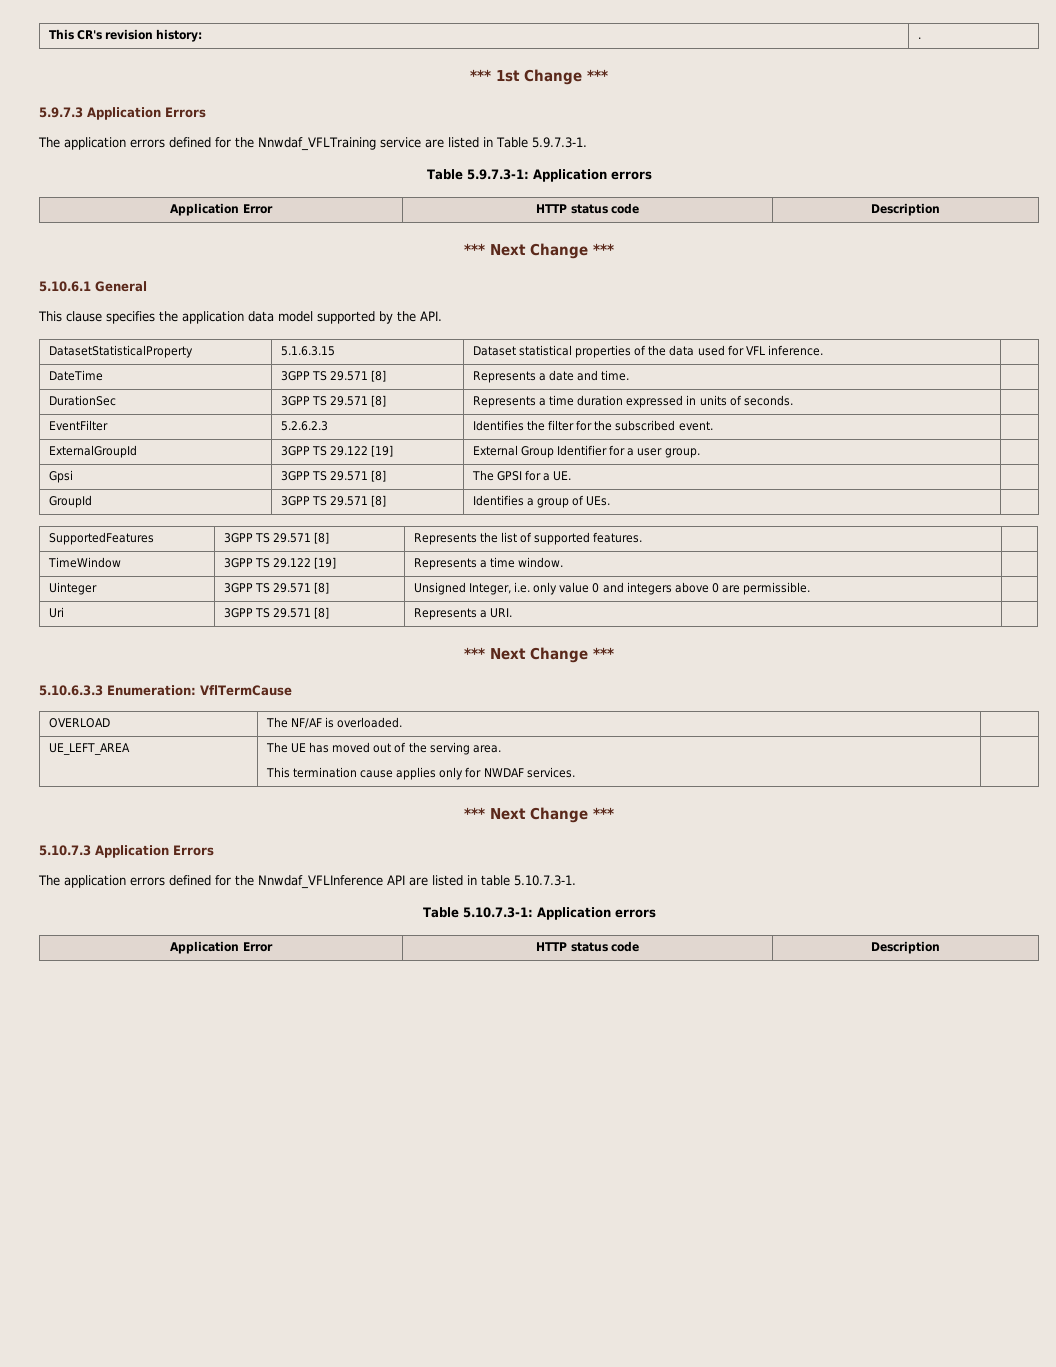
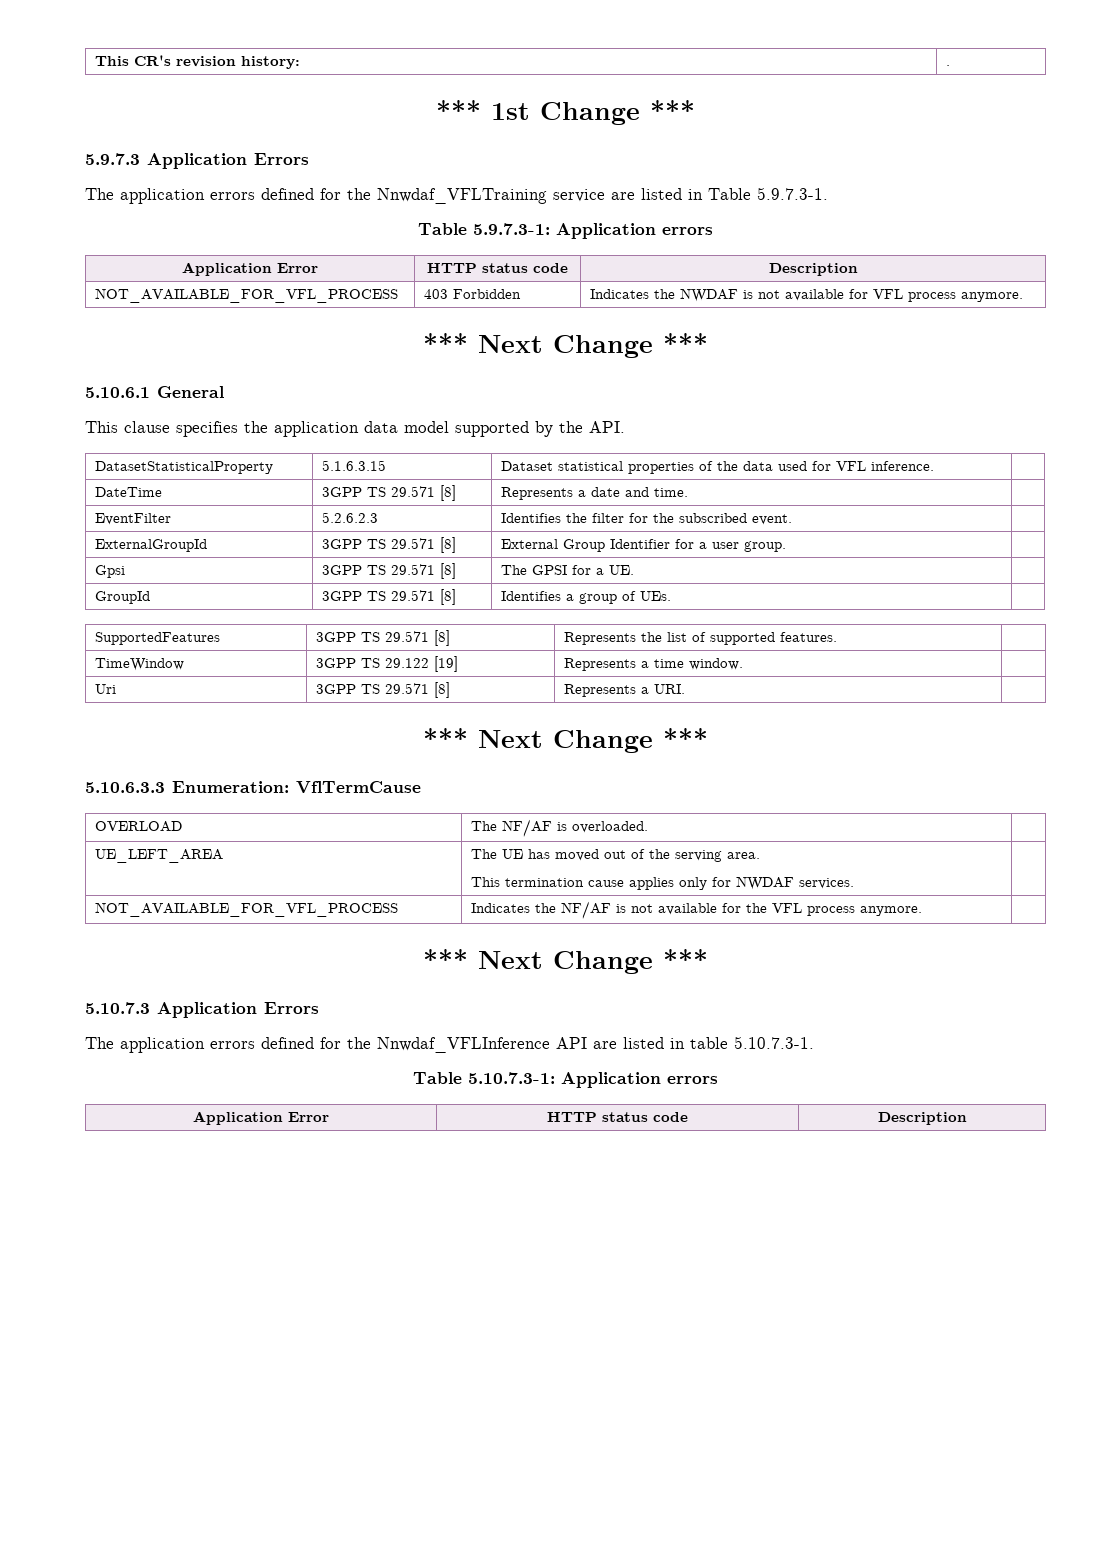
(940, 209) none -> [95,288,399,303] [424,289,522,299] [590,288,1024,302] // NOT_AVAILABLE_FOR_VFL_PROCESS | 403 Forbidden | Indicates the NWDAF is not available for VFL process anymore.
[48,395,116,406] [280,395,387,407] [472,395,793,408] // DurationSec | 3GPP TS 29.571 [8] | Represents a time duration expressed in units of seconds. | -> (689, 492) none
[330,445,394,457] 29.122 [19] -> [391,537,457,553] 29.571 [8]
[48,582,97,595] [223,582,330,594] [413,582,811,595] // Uinteger | 3GPP TS 29.571 [8] | Unsigned Integer, i.e. only value 0 and integers above 0 are permissible. | -> (744, 664) none
(575, 772) none -> [95,902,399,917] [471,901,923,919] // NOT_AVAILABLE_FOR_VFL_PROCESS | Indicates the NF/AF is not available for the VFL process anymore. |

